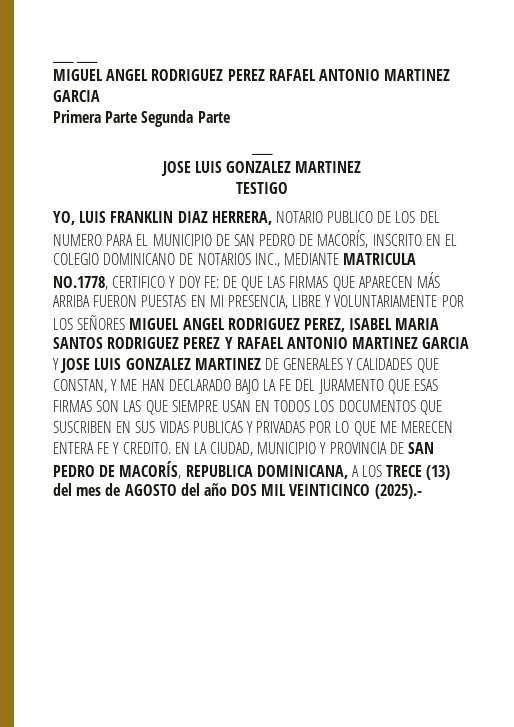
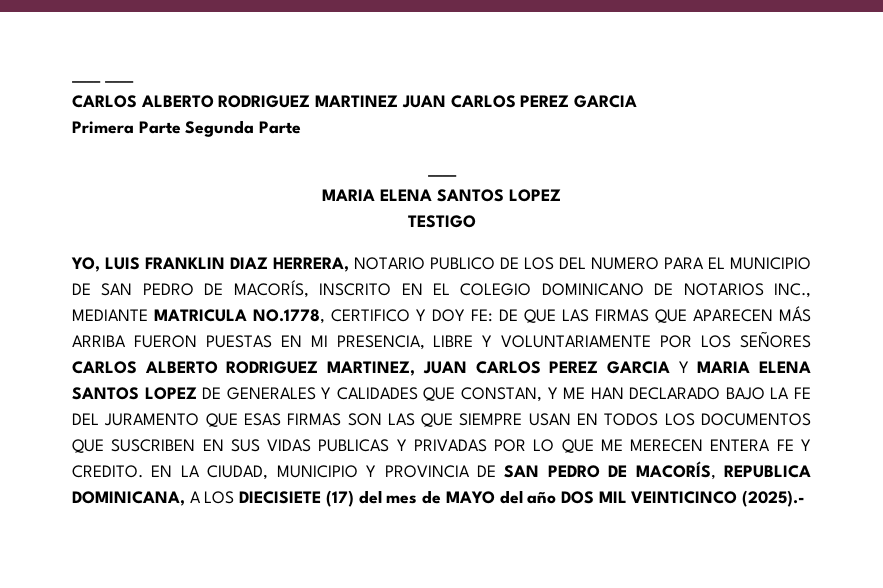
[53,69,451,81] MIGUEL ANGEL RODRIGUEZ PEREZ RAFAEL ANTONIO MARTINEZ -> [72,95,570,108] CARLOS ALBERTO RODRIGUEZ MARTINEZ JUAN CARLOS PEREZ
[160,161,362,176] JOSE LUIS GONZALEZ MARTINEZ -> [322,189,561,202] MARIA ELENA SANTOS LOPEZ
[129,318,440,332] [53,337,470,349] [53,358,261,373] MIGUEL ANGEL RODRIGUEZ PEREZ, ISABEL MARIA SANTOS RODRIGUEZ PEREZ Y RAFAEL ANTONIO MARTINEZ GARCIA Y JOSE LUIS GONZALEZ MARTINEZ -> [72,361,812,376] [72,387,197,400] CARLOS ALBERTO RODRIGUEZ MARTINEZ, JUAN CARLOS PEREZ GARCIA Y MARIA ELENA SANTOS LOPEZ
[386,465,451,480] TRECE (13) -> [239,490,354,507] DIECISIETE (17)
[124,484,177,496] AGOSTO -> [445,491,495,504] MAYO

